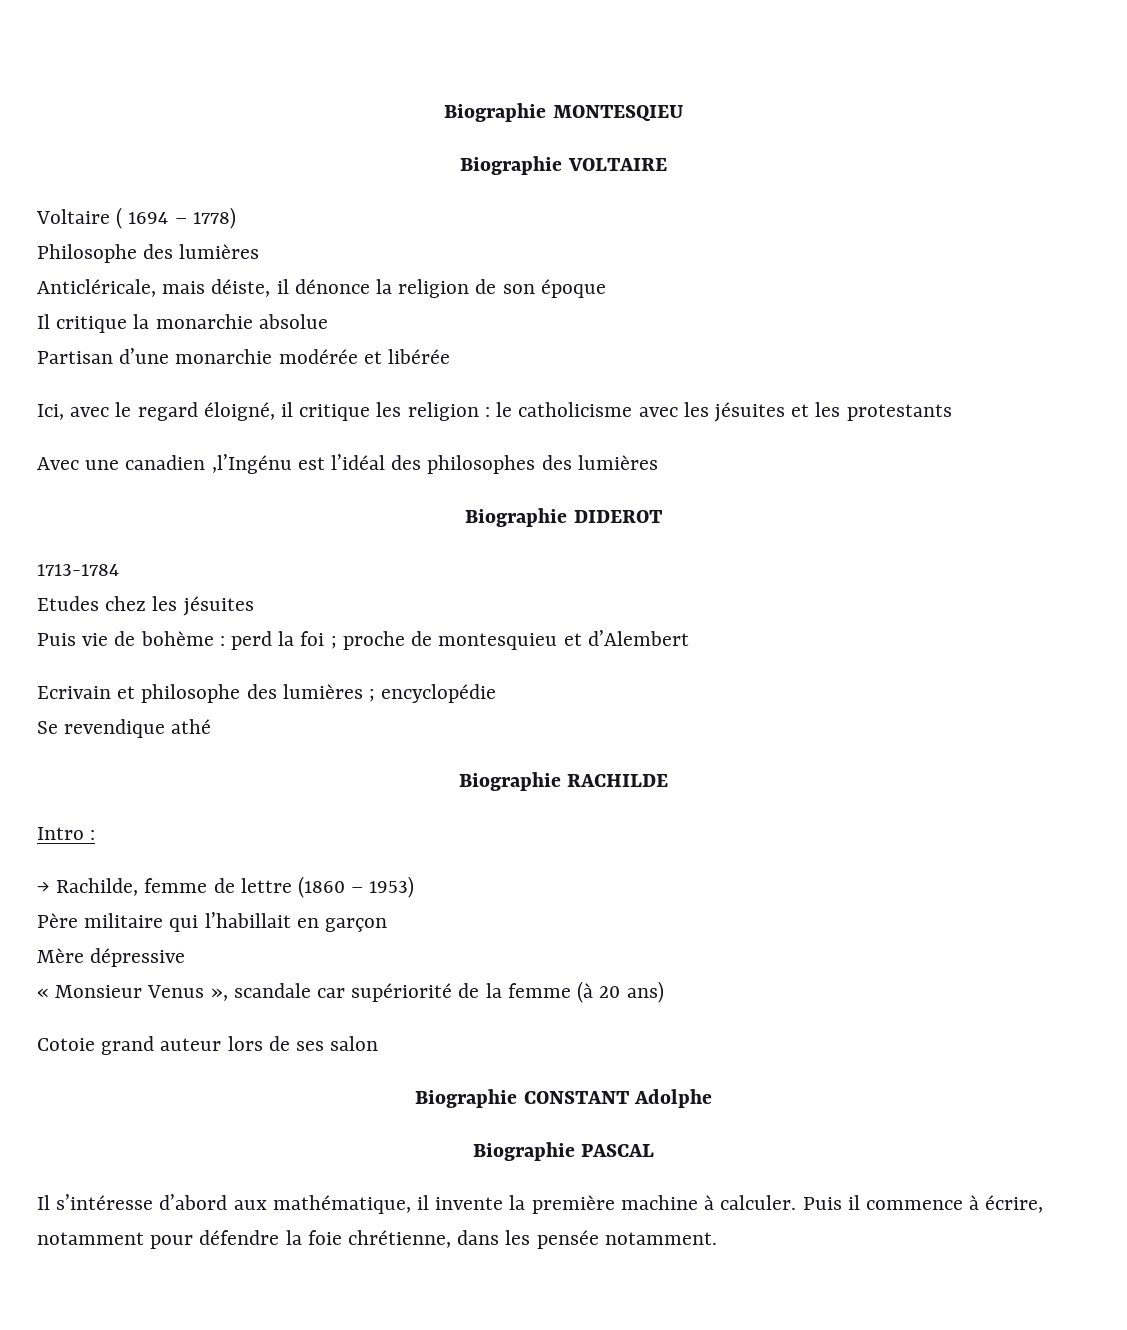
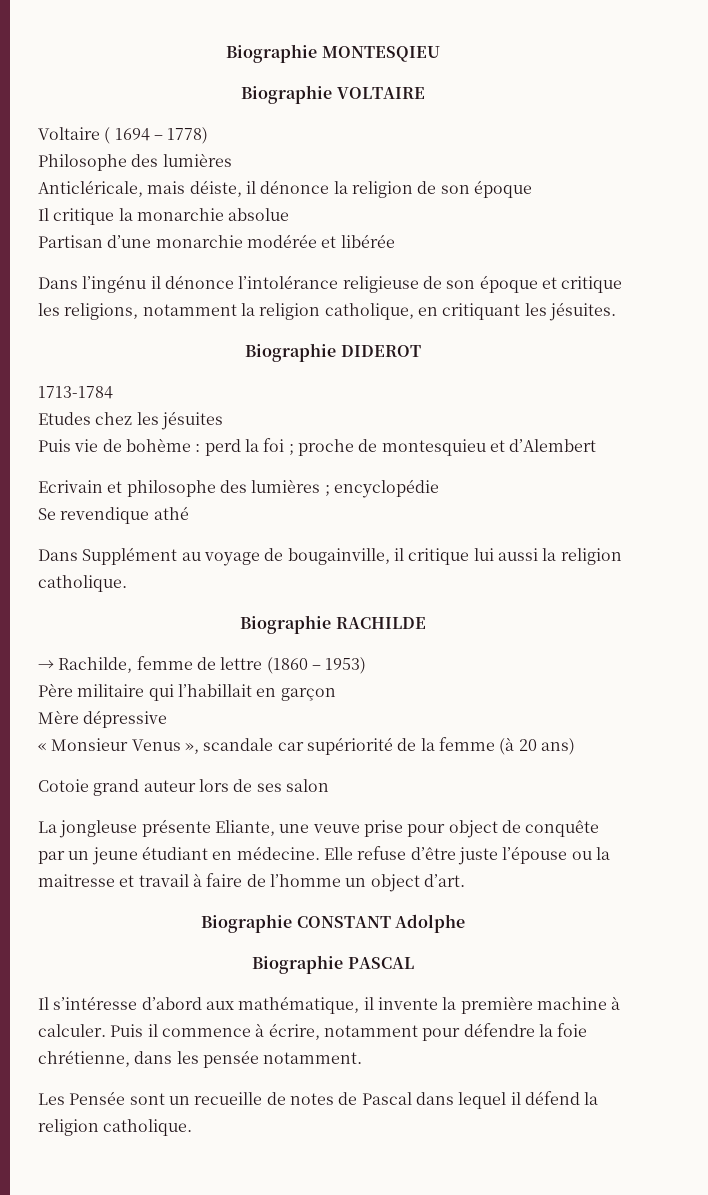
[37,402,952,422] [37,454,658,474] Ici, avec le regard éloigné, il critique les religion : le catholicisme avec les jésuites et les protestants // Avec une canadien ,l’Ingénu est l’idéal des philosophes des lumières -> [38,275,623,293] [38,302,616,321] Dans l’ingénu il dénonce l’intolérance religieuse de son époque et critique les religions, notamment la religion catholique, en critiquant les jésuites.
(212, 726) none -> [38,547,622,566] [38,575,127,592] // Dans Supplément au voyage de bougainville, il critique lui aussi la religion catholique.
[37,827,96,840] // Intro : -> (426, 623) none
(379, 1043) none -> [38,819,600,838] [38,846,610,865] [38,873,465,892] // La jongleuse présente Eliante, une veuve prise pour object de conquête par un jeune étudiant en médecine. Elle refuse d’être juste l’épouse ou la maitresse et travail à faire de l’homme un object d’art.
(717, 1238) none -> [38,1091,599,1109] [38,1119,193,1136] // Les Pensée sont un recueille de notes de Pascal dans lequel il défend la religion catholique.

